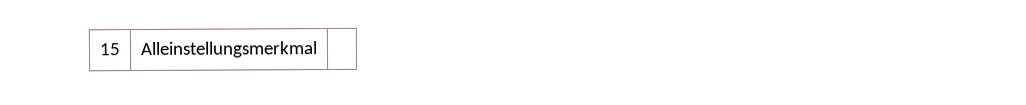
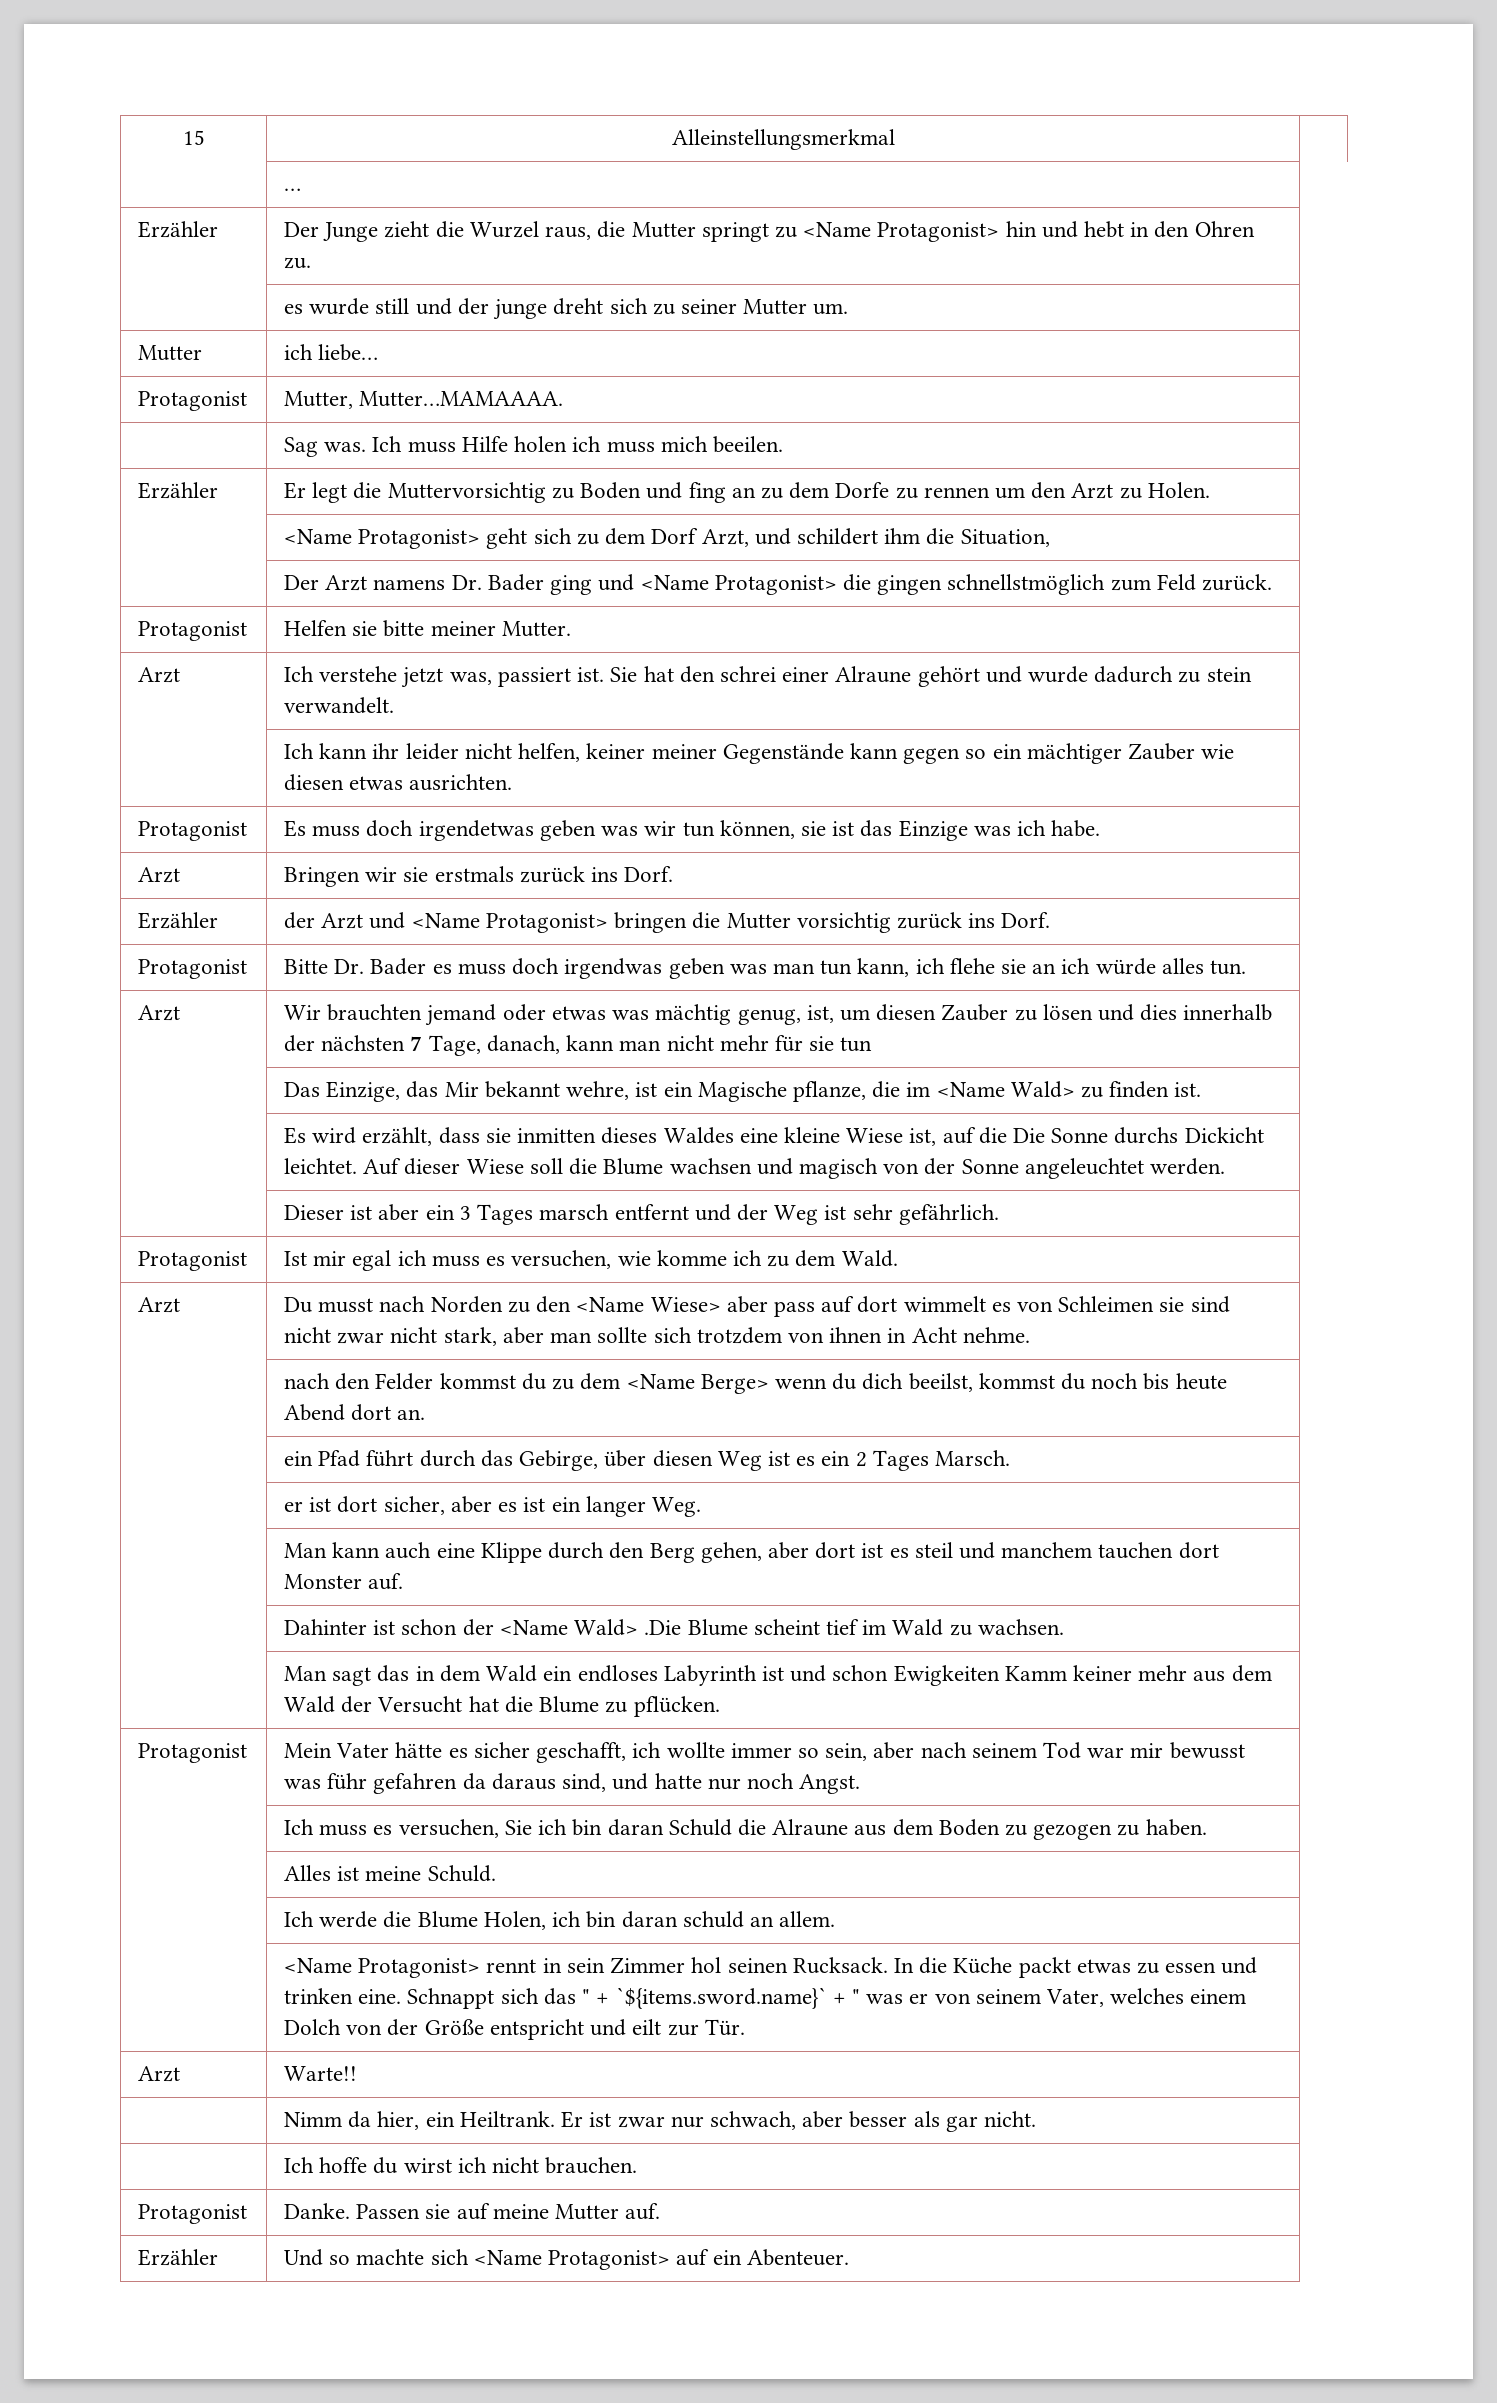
(318, 50) none -> [284,188,302,191] [138,221,219,238] [284,221,1255,242] [284,257,312,269] [284,298,849,320] [138,345,203,361] [284,344,379,361] [138,391,248,411] [284,391,564,409] [284,436,783,457] [138,482,219,499] [284,482,1210,503] [284,528,1050,549] [284,574,1272,595] [138,621,248,641] [284,620,571,637] [138,667,181,683] [284,666,1252,688] [284,697,395,714] [284,743,1235,764] [284,774,513,791] [138,821,248,841] [284,820,1101,841] [138,867,181,883] [284,866,674,887] [138,912,219,929] [284,912,1051,933] [138,959,248,979] [284,958,1247,979] [138,1005,181,1021] [284,1004,1273,1026] [284,1035,873,1056] [284,1081,1202,1102] [284,1127,1264,1146] [284,1158,1225,1179] [284,1204,999,1225] [138,1251,248,1271] [284,1250,898,1271] [138,1297,181,1313] [284,1296,1230,1317] [284,1327,1030,1346] [284,1373,1227,1394] [284,1404,426,1421] [284,1450,1010,1471] [284,1496,701,1517] [284,1542,1219,1563] [284,1573,404,1590] [284,1619,1064,1636] [284,1665,1272,1686] [284,1696,720,1717] [138,1743,248,1763] [284,1742,1245,1763] [284,1773,861,1794] [284,1819,1207,1840] [284,1865,496,1882] [284,1911,836,1930] [284,1957,1258,1978] [284,1987,1247,2009] [284,2019,745,2040] [138,2066,181,2082] [284,2066,358,2081] [284,2111,1036,2132] [284,2157,638,2174] [138,2204,248,2224] [284,2203,661,2220] [138,2249,219,2266] [284,2249,849,2270] // | … // Erzähler | Der Junge zieht die Wurzel raus, die Mutter springt zu <Name Protagonist> hin und hebt in den Ohren zu. // | es wurde still und der junge dreht sich zu seiner Mutter um. // Mutter | ich liebe… // Protagonist | Mutter, Mutter…MAMAAAA. // | Sag was. Ich muss Hilfe holen ich muss mich beeilen. // Erzähler | Er legt die Muttervorsichtig zu Boden und fing an zu dem Dorfe zu rennen um den Arzt zu Holen. // | <Name Protagonist> geht sich zu dem Dorf Arzt, und schildert ihm die Situation, // | Der Arzt namens Dr. Bader ging und <Name Protagonist> die gingen schnellstmöglich zum Feld zurück. // Protagonist | Helfen sie bitte meiner Mutter. // Arzt | Ich verstehe jetzt was, passiert ist. Sie hat den schrei einer Alraune gehört und wurde dadurch zu stein verwandelt. // | Ich kann ihr leider nicht helfen, keiner meiner Gegenstände kann gegen so ein mächtiger Zauber wie diesen etwas ausrichten. // Protagonist | Es muss doch irgendetwas geben was wir tun können, sie ist das Einzige was ich habe. // Arzt | Bringen wir sie erstmals zurück ins Dorf. // Erzähler | der Arzt und <Name Protagonist> bringen die Mutter vorsichtig zurück ins Dorf. // Protagonist | Bitte Dr. Bader es muss doch irgendwas geben was man tun kann, ich flehe sie an ich würde alles tun. // Arzt | Wir brauchten jemand oder etwas was mächtig genug, ist, um diesen Zauber zu lösen und dies innerhalb der nächsten 7 Tage, danach, kann man nicht mehr für sie tun // | Das Einzige, das Mir bekannt wehre, ist ein Magische pflanze, die im <Name Wald> zu finden ist. // | Es wird erzählt, dass sie inmitten dieses Waldes eine kleine Wiese ist, auf die Die Sonne durchs Dickicht leichtet. Auf dieser Wiese soll die Blume wachsen und magisch von der Sonne angeleuchtet werden. // | Dieser ist aber ein 3 Tages marsch entfernt und der Weg ist sehr gefährlich. // Protagonist | Ist mir egal ich muss es versuchen, wie komme ich zu dem Wald. // Arzt | Du musst nach Norden zu den <Name Wiese> aber pass auf dort wimmelt es von Schleimen sie sind nicht zwar nicht stark, aber man sollte sich trotzdem von ihnen in Acht nehme. // | nach den Felder kommst du zu dem <Name Berge> wenn du dich beeilst, kommst du noch bis heute Abend dort an. // | ein Pfad führt durch das Gebirge, über diesen Weg ist es ein 2 Tages Marsch. // | er ist dort sicher, aber es ist ein langer Weg. // | Man kann auch eine Klippe durch den Berg gehen, aber dort ist es steil und manchem tauchen dort Monster auf. // | Dahinter ist schon der <Name Wald> .Die Blume scheint tief im Wald zu wachsen. // | Man sagt das in dem Wald ein endloses Labyrinth ist und schon Ewigkeiten Kamm keiner mehr aus dem Wald der Versucht hat die Blume zu pflücken. // Protagonist | Mein Vater hätte es sicher geschafft, ich wollte immer so sein, aber nach seinem Tod war mir bewusst was führ gefahren da daraus sind, und hatte nur noch Angst. // | Ich muss es versuchen, Sie ich bin daran Schuld die Alraune aus dem Boden zu gezogen zu haben. // | Alles ist meine Schuld. // | Ich werde die Blume Holen, ich bin daran schuld an allem. // | <Name Protagonist> rennt in sein Zimmer hol seinen Rucksack. In die Küche packt etwas zu essen und trinken eine. Schnappt sich das " + `${items.sword.name}` + " was er von seinem Vater, welches einem Dolch von der Größe entspricht und eilt zur Tür. // Arzt | Warte!! // | Nimm da hier, ein Heiltrank. Er ist zwar nur schwach, aber besser als gar nicht. // | Ich hoffe du wirst ich nicht brauchen. // Protagonist | Danke. Passen sie auf meine Mutter auf. // Erzähler | Und so machte sich <Name Protagonist> auf ein Abenteuer.

